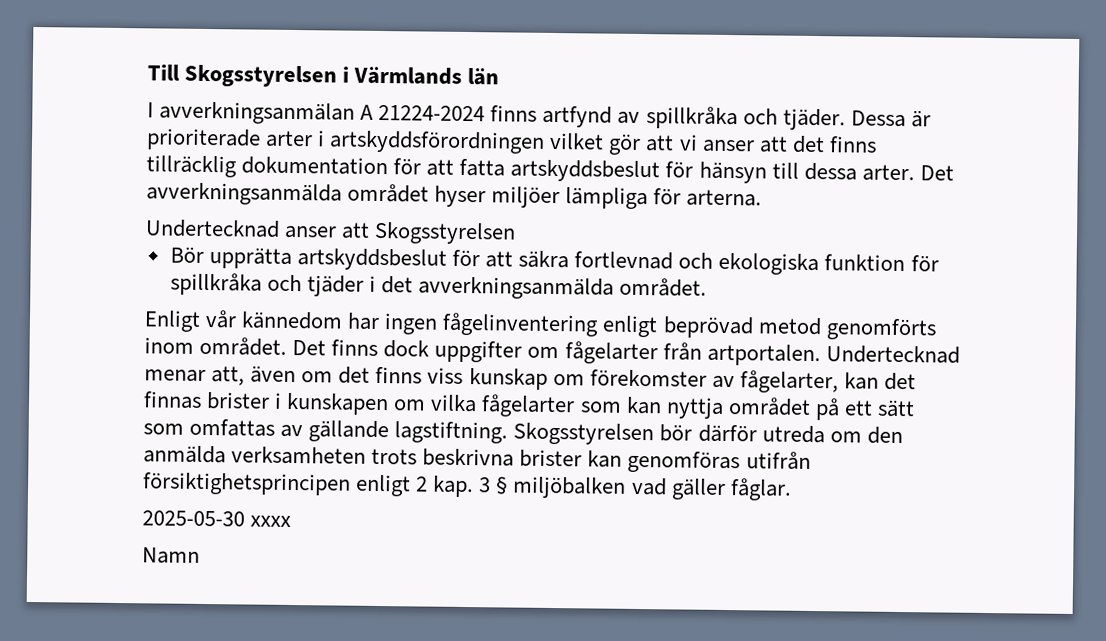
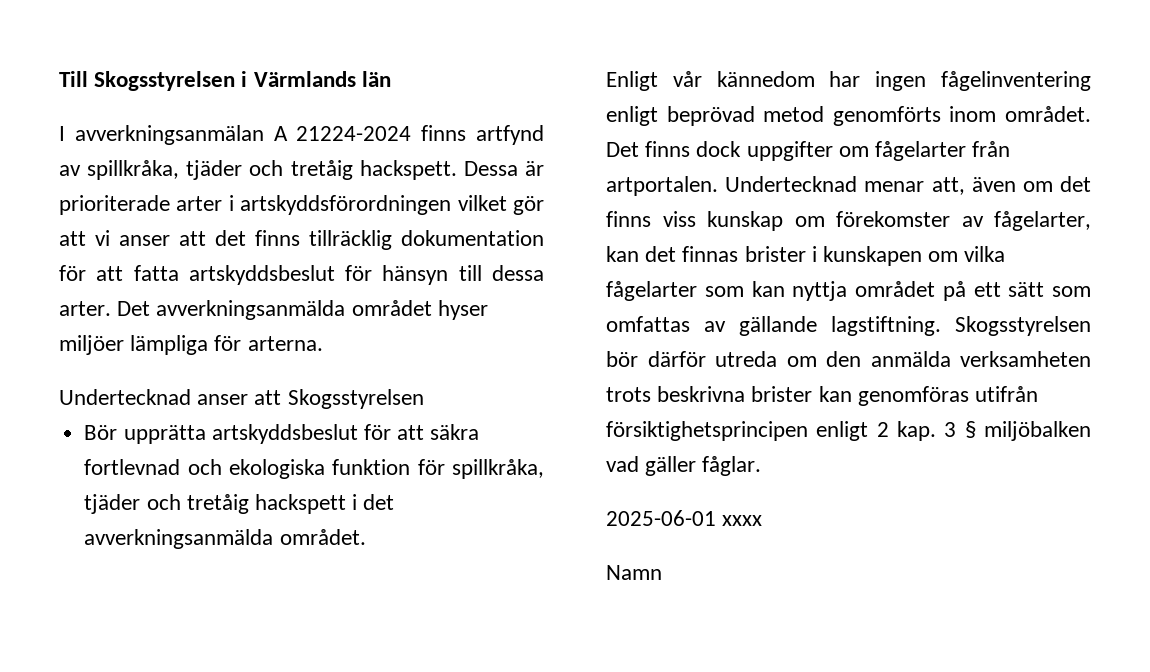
[645,106,846,131] spillkråka och tjäder. -> [87,160,457,180] spillkråka, tjäder och tretåig hackspett.
[169,272,364,297] spillkråka och tjäder -> [451,459,544,479] [84,494,346,514] spillkråka, tjäder och tretåig hackspett
[142,510,245,527] 2025-05-30 -> [606,510,716,526] 2025-06-01

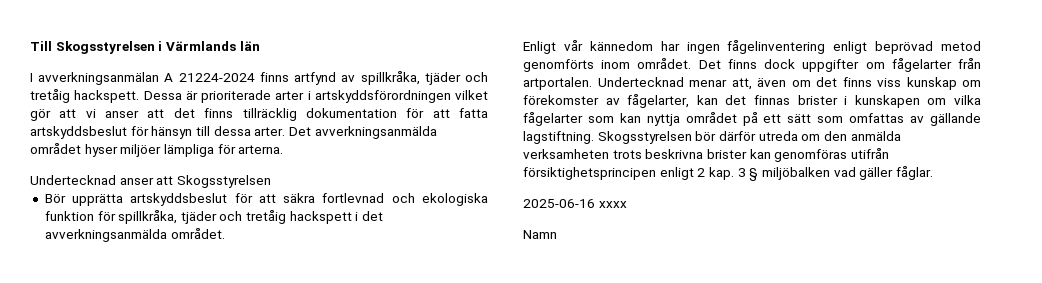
[606,510,716,526] 2025-06-01 -> [523,199,595,208] 2025-06-16

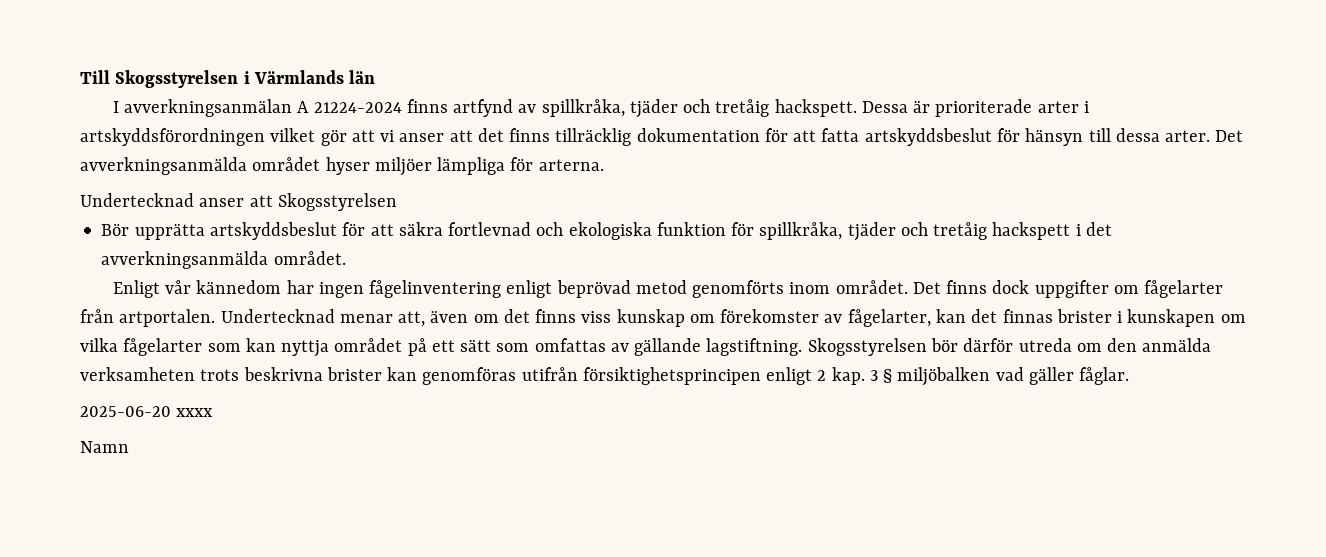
[523,199,595,208] 2025-06-16 -> [80,406,171,417] 2025-06-20

